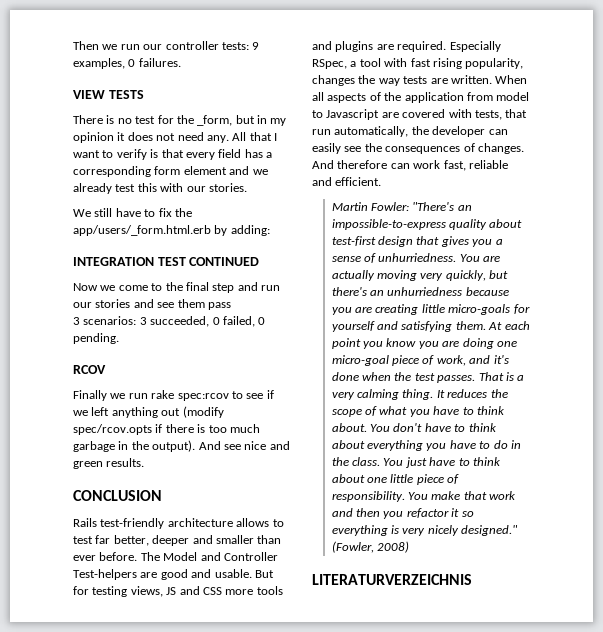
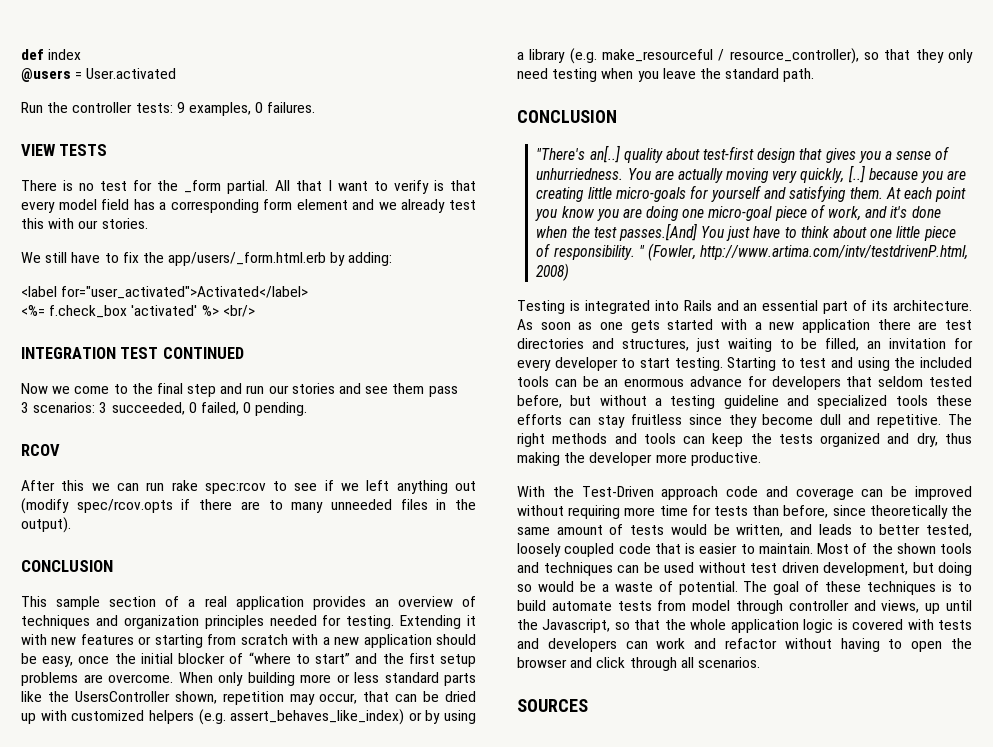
[73,41,163,50] Then we run our -> [21,49,82,60] [21,68,177,82] [21,102,69,113] def index // @users = User.activated // Run the
[197,115,287,126] [73,132,229,143] _form, but in my opinion it does not need any. -> [184,180,269,194] _form partial.
(215, 156) none -> [58,199,97,210] model
(270, 230) none -> [21,286,309,299] [21,305,255,318] // <label for="user_activated">Activated</label> // <%= f.check_box 'activated' %> <br/>
[73,390,126,401] Finally we -> [21,480,139,491] After this we can
[197,424,260,433] [73,440,290,452] [73,458,145,469] [73,490,162,501] [73,518,284,529] [73,535,282,546] [73,552,278,561] [73,569,274,580] [73,586,283,597] [312,41,501,52] [312,58,524,69] [312,75,528,86] [312,92,530,103] [312,109,528,120] [312,126,508,137] [312,143,524,154] [312,160,508,171] [312,177,382,186] [331,202,472,211] [331,219,446,230] is too much garbage in the output). And see nice and green results. // CONCLUSION // Rails test-friendly architecture allows to test far better, deeper and smaller than ever before. The Model and Controller Test-helpers are good and usable. But for testing views, JS and CSS more tools and plugins are required. Especially RSpec, a tool with fast rising popularity, changes the way tests are written. When all aspects of the application from model to Javascript are covered with tests, that run automatically, the developer can easily see the consequences of changes. And therefore can work fast, reliable and efficient. // Martin Fowler: "There's an impossible-to-express -> [240,499,476,513] [21,517,71,533] [21,560,113,572] [21,596,477,610] [21,615,476,629] [21,634,476,648] [21,652,476,667] [21,672,476,686] [21,691,476,705] [21,709,476,725] [517,48,973,64] [517,68,815,82] [517,110,617,123] [536,145,620,163] are to many unneeded files in the output). // CONCLUSION // This sample section of a real application provides an overview of techniques and organization principles needed for testing. Extending it with new features or starting from scratch with a new application should be easy, once the initial blocker of “where to start” and the first setup problems are overcome. When only building more or less standard parts like the UsersController shown, repetition may occur, that can be dried up with customized helpers (e.g. assert_behaves_like_index) or by using a library (e.g. make_resourceful / resource_controller), so that they only need testing when you leave the standard path. // CONCLUSION // "There's an[..]
[489,270,509,279] [331,287,463,296] but there's an unhurriedness -> [847,165,865,183] [..]
[437,372,525,383] [331,389,508,400] [331,406,505,417] [331,423,497,432] [331,440,521,451] [331,457,381,466] passes. That is a very calming thing. It reduces the scope of what you have to think about. You don't have to think about everything you have to do in the class. -> [618,223,697,241] passes.[And]
[408,491,517,500] [331,508,474,519] [331,525,519,536] [331,541,410,553] [312,574,472,585] You make that work and then you refactor it so everything is very nicely designed." (Fowler, 2008) // LITERATURVERZEICHNIS -> [638,243,969,261] [536,263,570,281] [517,300,973,314] [517,319,972,333] [517,338,973,352] [517,357,972,371] [517,376,972,390] [517,395,972,409] [517,414,972,428] [517,433,972,447] [517,452,761,466] [517,486,972,500] [517,505,972,519] [517,524,972,537] [517,543,972,557] [517,562,972,576] [517,581,972,595] [517,600,972,614] [517,619,972,633] [517,638,972,652] [517,657,760,671] [517,699,588,712] " (Fowler, http://www.artima.com/intv/testdrivenP.html, 2008) // Testing is integrated into Rails and an essential part of its architecture. As soon as one gets started with a new application there are test directories and structures, just waiting to be filled, an invitation for every developer to start testing. Starting to test and using the included tools can be an enormous advance for developers that seldom tested before, but without a testing guideline and specialized tools these efforts can stay fruitless since they become dull and repetitive. The right methods and tools can keep the tests organized and dry, thus making the developer more productive. // With the Test-Driven approach code and coverage can be improved without requiring more time for tests than before, since theoretically the same amount of tests would be written, and leads to better tested, loosely coupled code that is easier to maintain. Most of the shown tools and techniques can be used without test driven development, but doing so would be a waste of potential. The goal of these techniques is to build automate tests from model through controller and views, up until the Javascript, so that the whole application logic is covered with tests and developers can work and refactor without having to open the browser and click through all scenarios. // SOURCES

